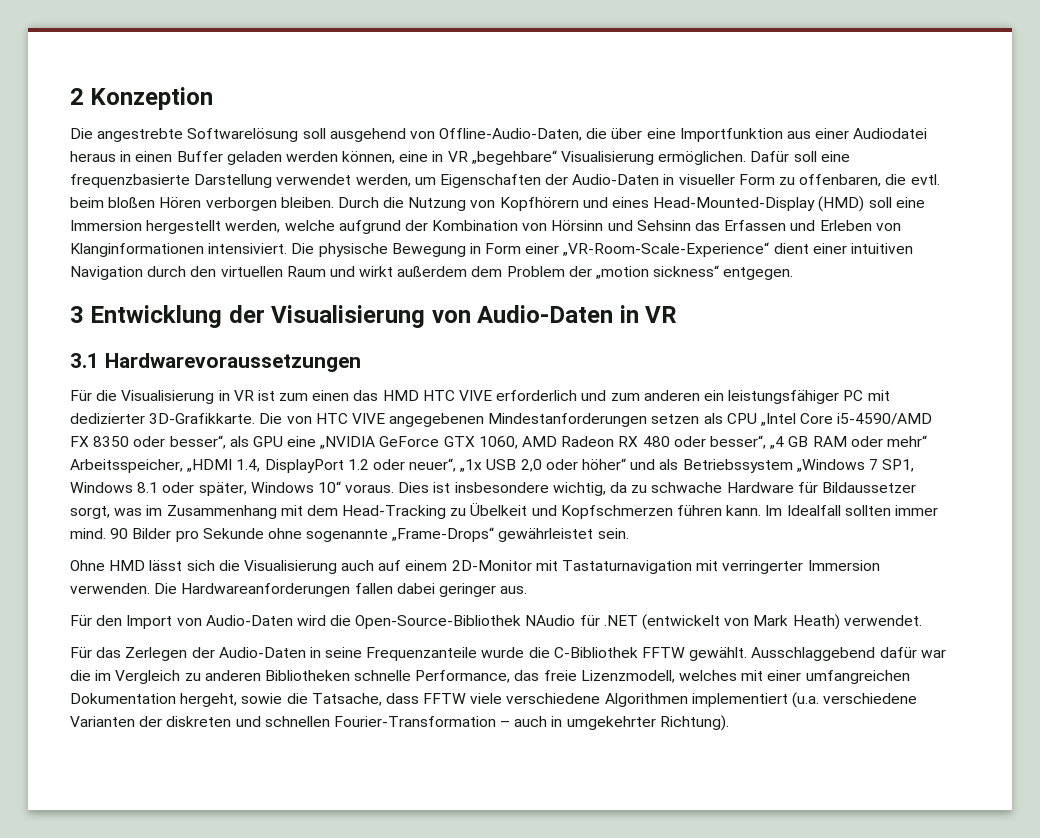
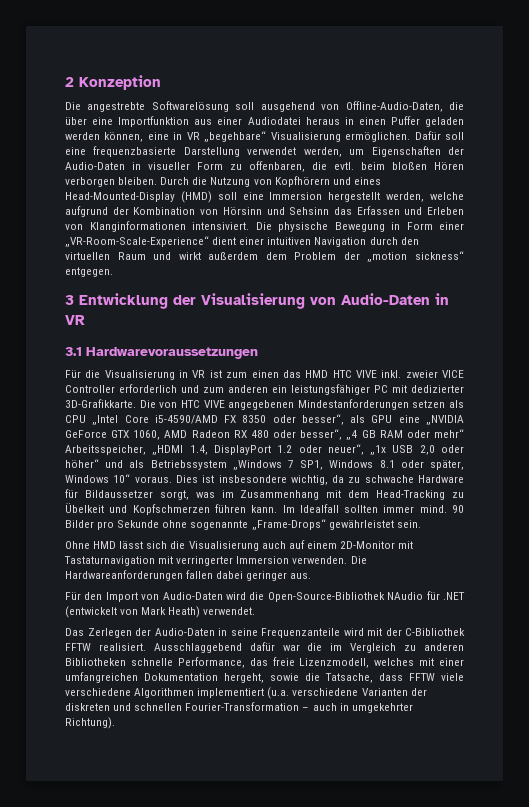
[176,151,223,162] Buffer -> [390,116,420,125] Puffer
(493, 395) none -> [381,370,464,378] [65,385,115,393] inkl. zweier VICE Controller
[70,647,122,658] Für das -> [65,628,84,636] Das
[481,647,550,658] wurde die -> [343,628,402,636] wird mit der
[689,647,748,661] gewählt. -> [98,643,146,651] realisiert.

